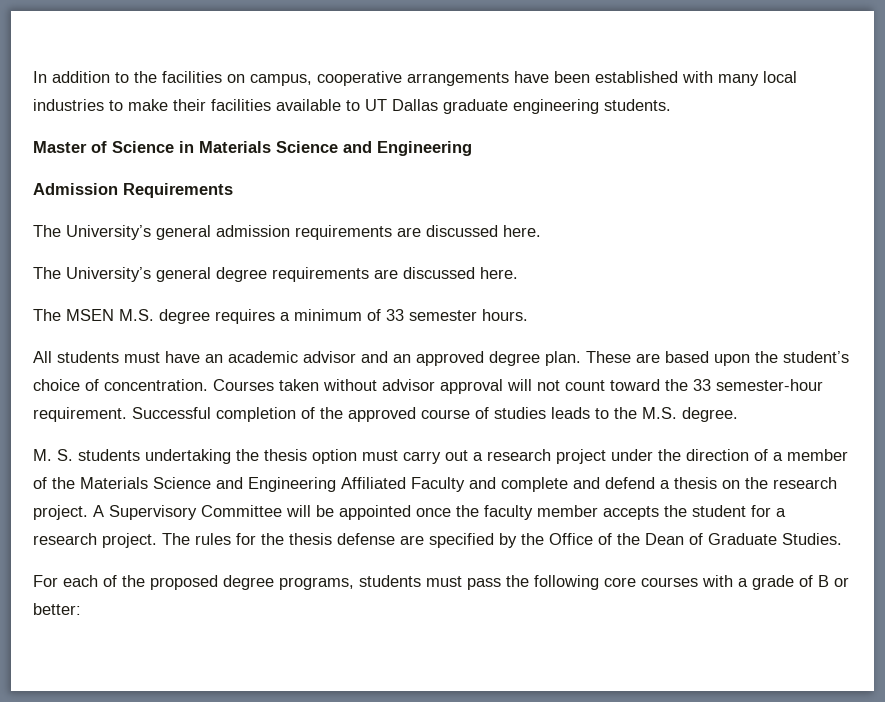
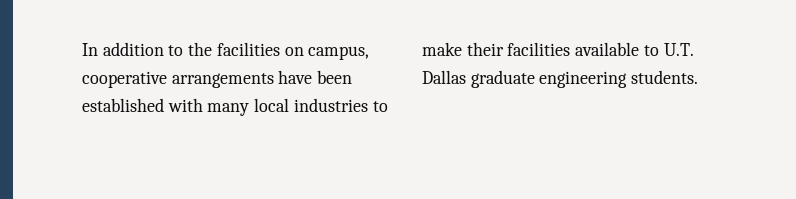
[365,99,387,111] UT -> [663,43,694,56] U.T.
[33,141,472,156] [33,183,233,198] [33,225,541,240] [33,267,518,282] [33,309,528,324] [33,351,849,366] [33,379,823,394] [33,407,738,422] [33,449,848,464] [33,477,837,492] [33,505,786,520] [33,533,842,548] [33,575,849,590] [33,603,81,615] // Master of Science in Materials Science and Engineering // Admission Requirements // The University’s general admission requirements are discussed here. // The University’s general degree requirements are discussed here. // The MSEN M.S. degree requires a minimum of 33 semester hours. // All students must have an academic advisor and an approved degree plan. These are based upon the student’s choice of concentration. Courses taken without advisor approval will not count toward the 33 semester-hour requirement. Successful completion of the approved course of studies leads to the M.S. degree. // M. S. students undertaking the thesis option must carry out a research project under the direction of a member of the Materials Science and Engineering Affiliated Faculty and complete and defend a thesis on the research project. A Supervisory Committee will be appointed once the faculty member accepts the student for a research project. The rules for the thesis defense are specified by the Office of the Dean of Graduate Studies. // For each of the proposed degree programs, students must pass the following core courses with a grade of B or better: -> (699, 77) none

